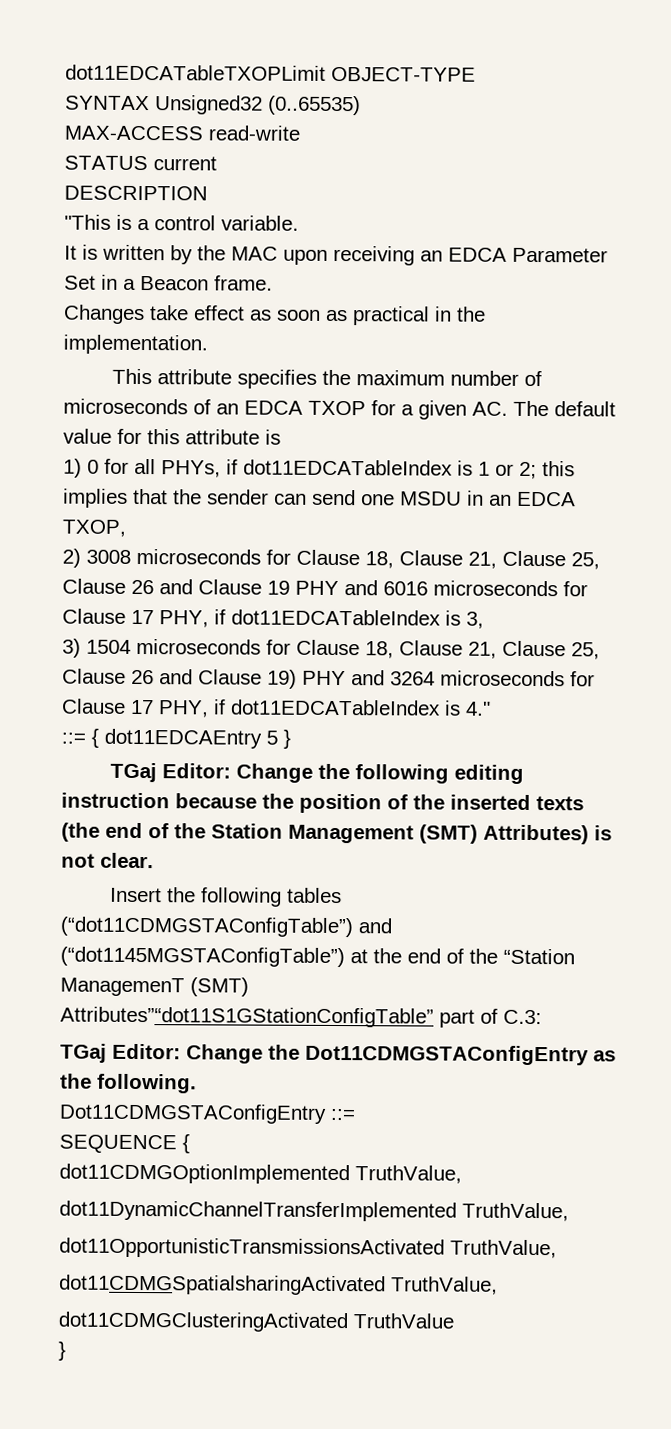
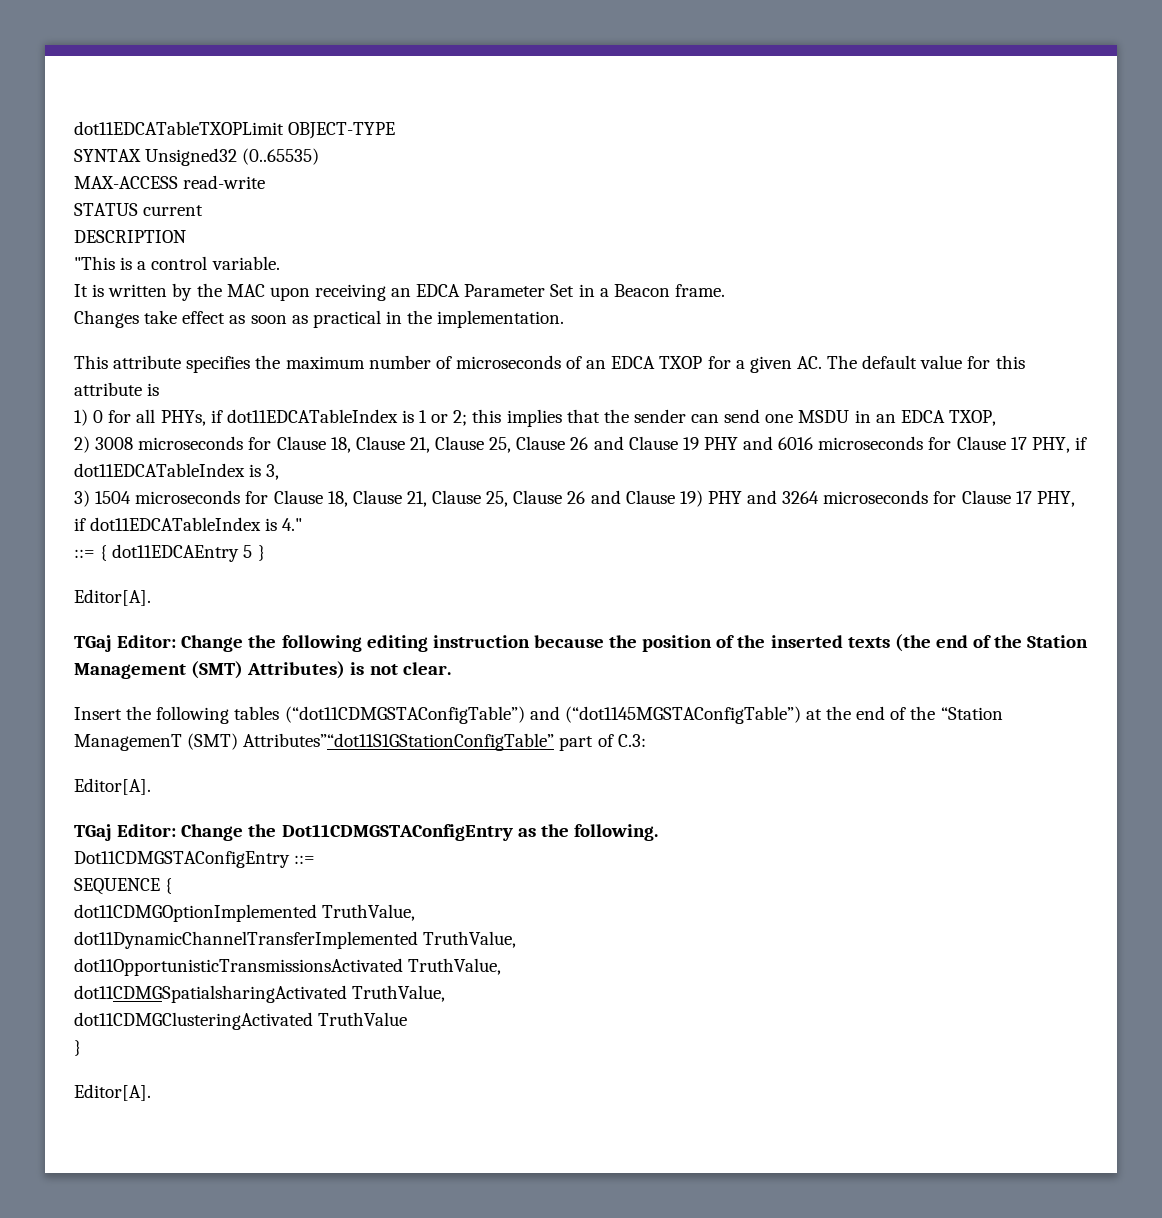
(291, 739) none -> [74,589,151,606] // Editor[A].
(542, 1017) none -> [74,778,151,795] // Editor[A].
(66, 1351) none -> [74,1084,151,1101] // Editor[A].

